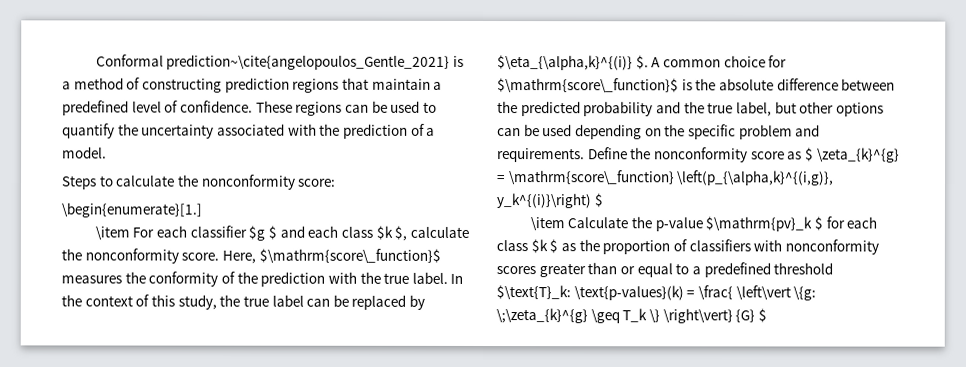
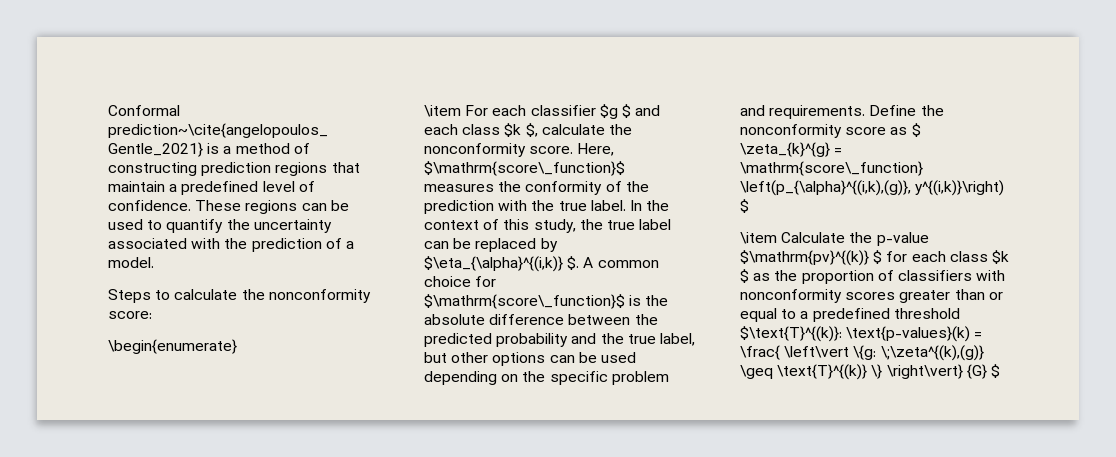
[61,202,202,218] \begin{enumerate}[1.] -> [108,339,237,354] \begin{enumerate}
[497,55,633,71] $\eta_{\alpha,k}^{(i)} -> [424,256,563,272] $\eta_{\alpha}^{(i,k)}
[676,170,835,186] [496,193,591,209] \left(p_{\alpha,k}^{(i,g)}, y_k^{(i)}\right) -> [740,180,1005,196] \left(p_{\alpha}^{(i,k),(g)}, y^{(i,k)}\right)
[705,216,813,232] $\mathrm{pv}_k -> [740,250,869,266] $\mathrm{pv}^{(k)}
[496,285,571,301] $\text{T}_k: -> [740,326,842,342] $\text{T}^{(k)}:
[496,308,648,324] \;\zeta_{k}^{g} \geq T_k -> [880,345,984,361] [740,364,868,380] \;\zeta^{(k),(g)} \geq \text{T}^{(k)}

